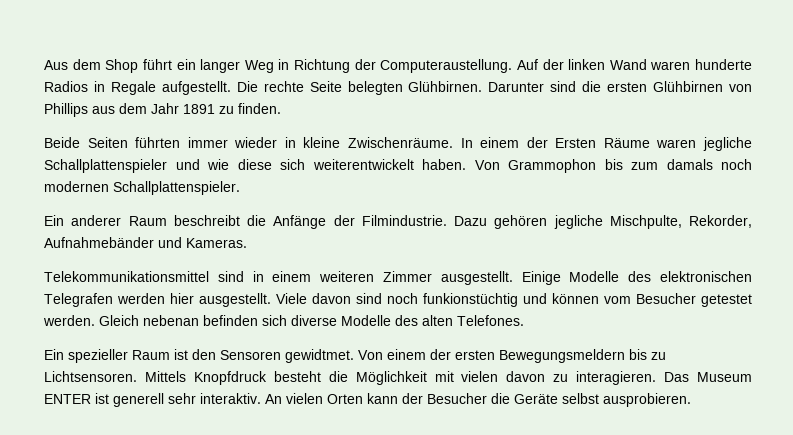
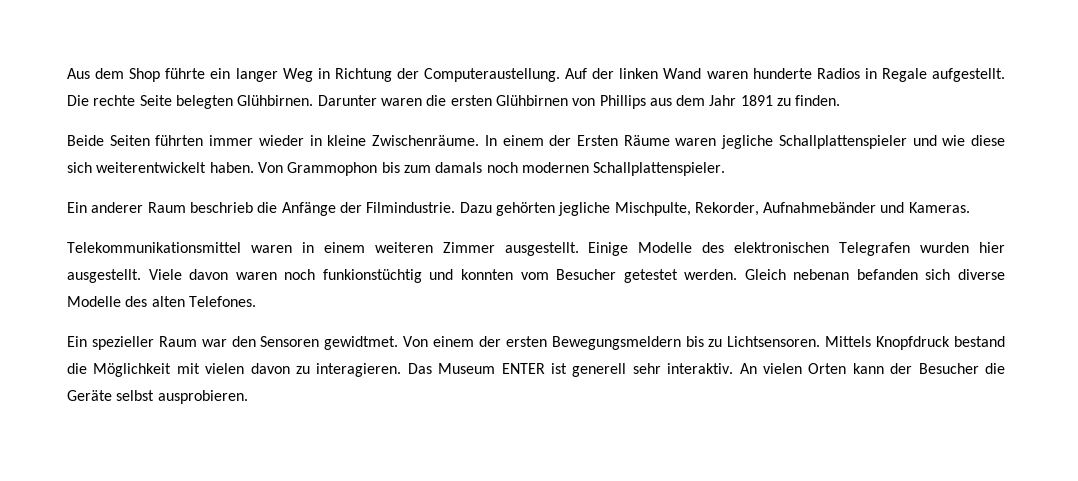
[142,59,172,70] führt -> [165,68,206,79] führte
[550,81,577,92] sind -> [380,98,422,106] waren
[173,215,240,226] beschreibt -> [189,202,253,213] beschrieb
[494,215,548,229] gehören -> [495,202,555,216] gehörten
[217,271,244,282] sind -> [250,245,292,253] waren
[117,293,165,304] werden -> [920,242,970,253] wurden
[356,293,382,304] sind -> [235,272,277,280] waren
[552,293,599,304] können -> [460,269,513,280] konnten
[203,315,258,326] befinden -> [856,269,918,280] befanden
[174,349,188,360] ist -> [201,339,227,347] war
[273,371,321,382] besteht -> [954,336,1005,347] bestand

